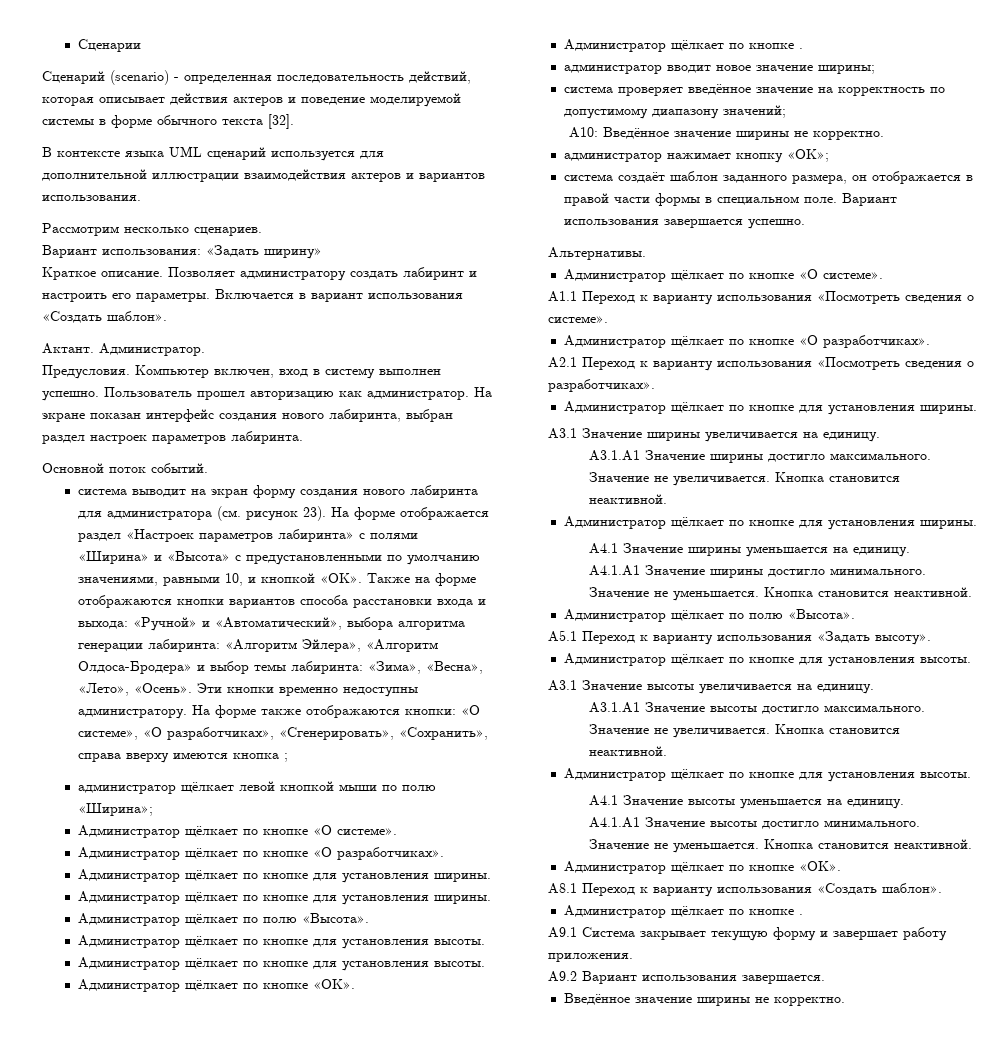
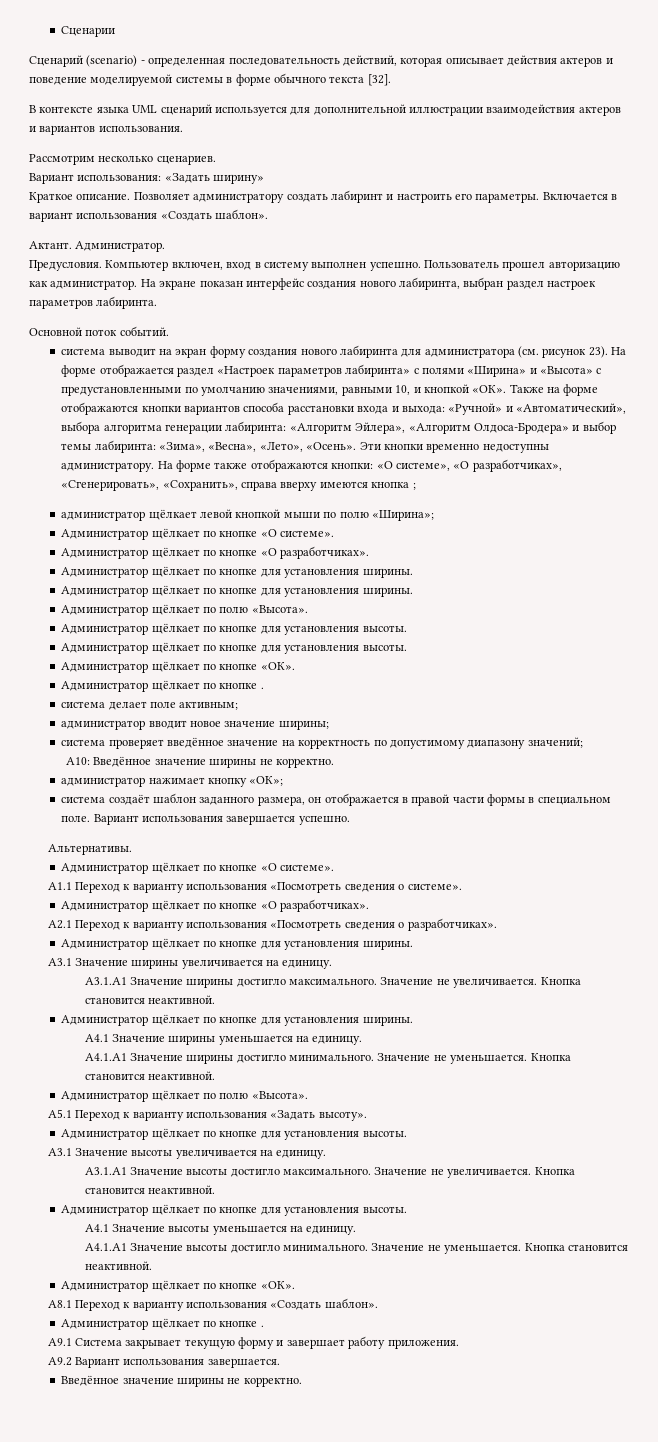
(803, 48) none -> [61,701,239,710] // система делает поле активным;

